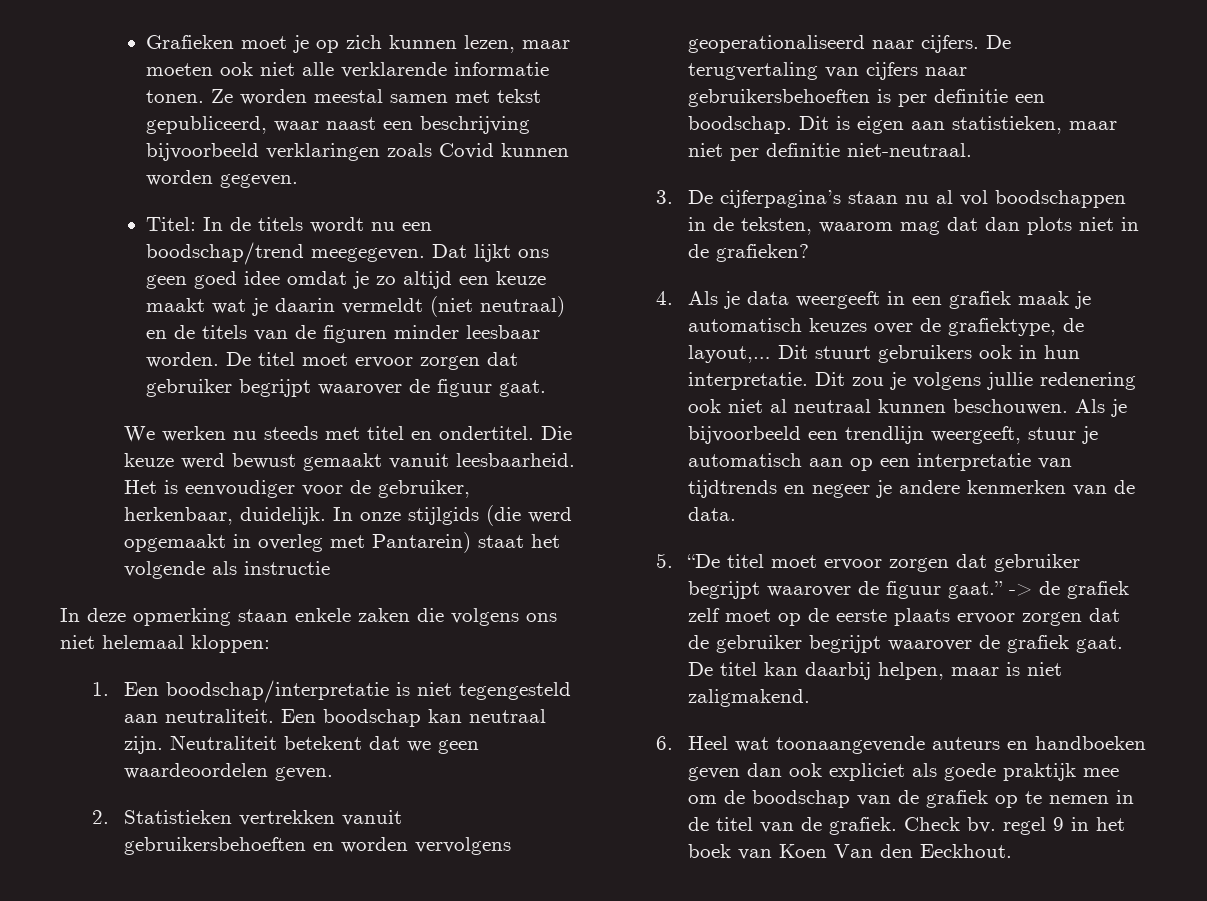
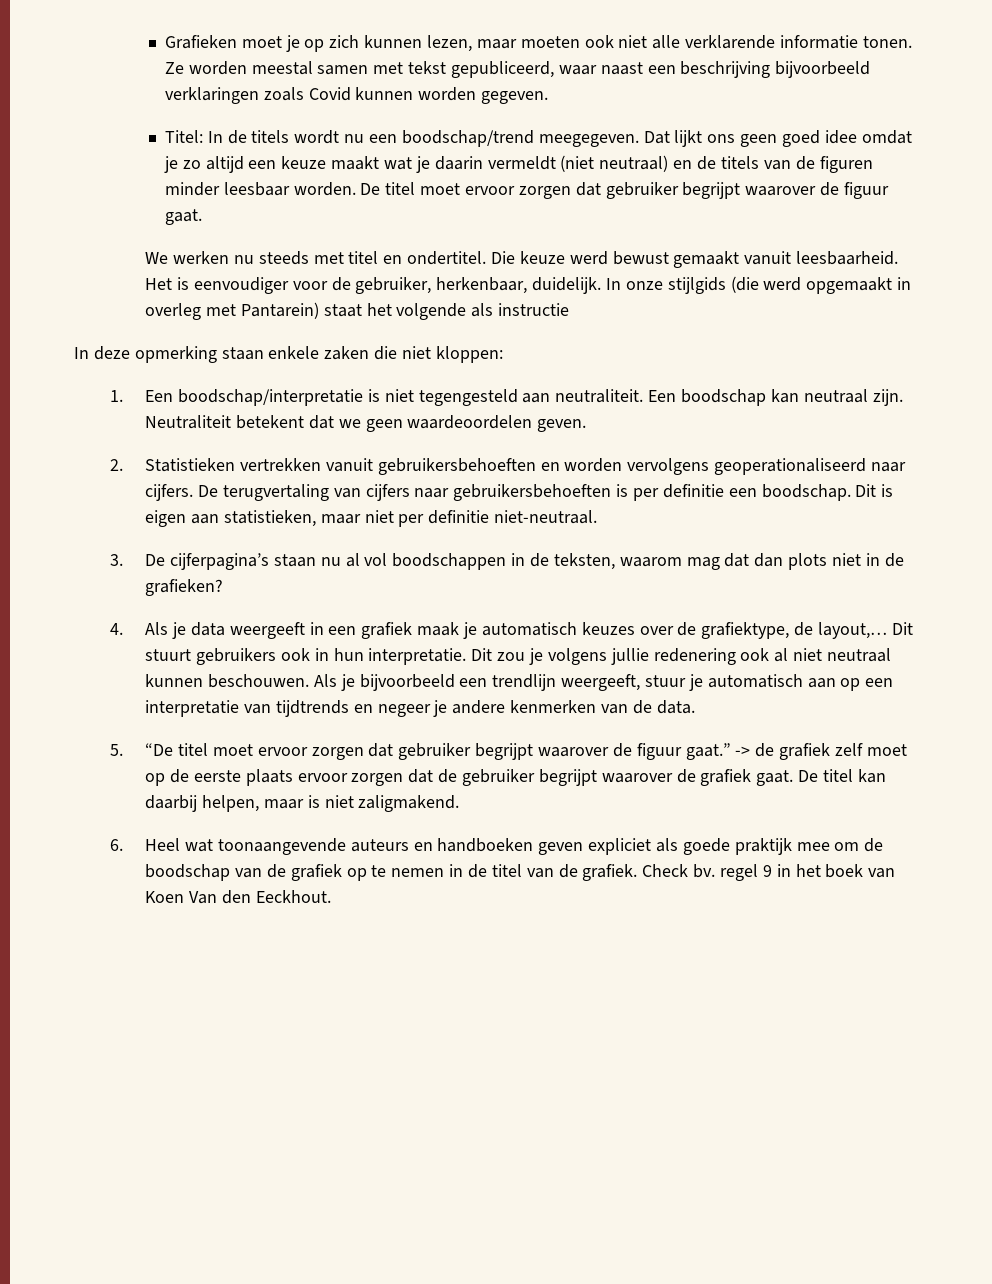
[451,608,557,626] [60,635,184,649] volgens ons niet helemaal -> [402,346,432,359] niet
[727,399,787,413] niet al -> [774,648,823,662] al niet
[746,763,822,777] dan ook -> (584, 848) none

